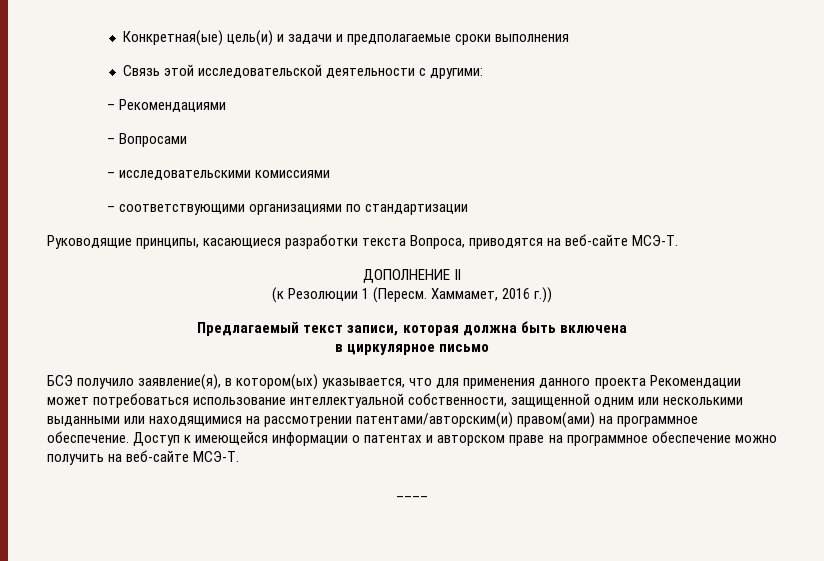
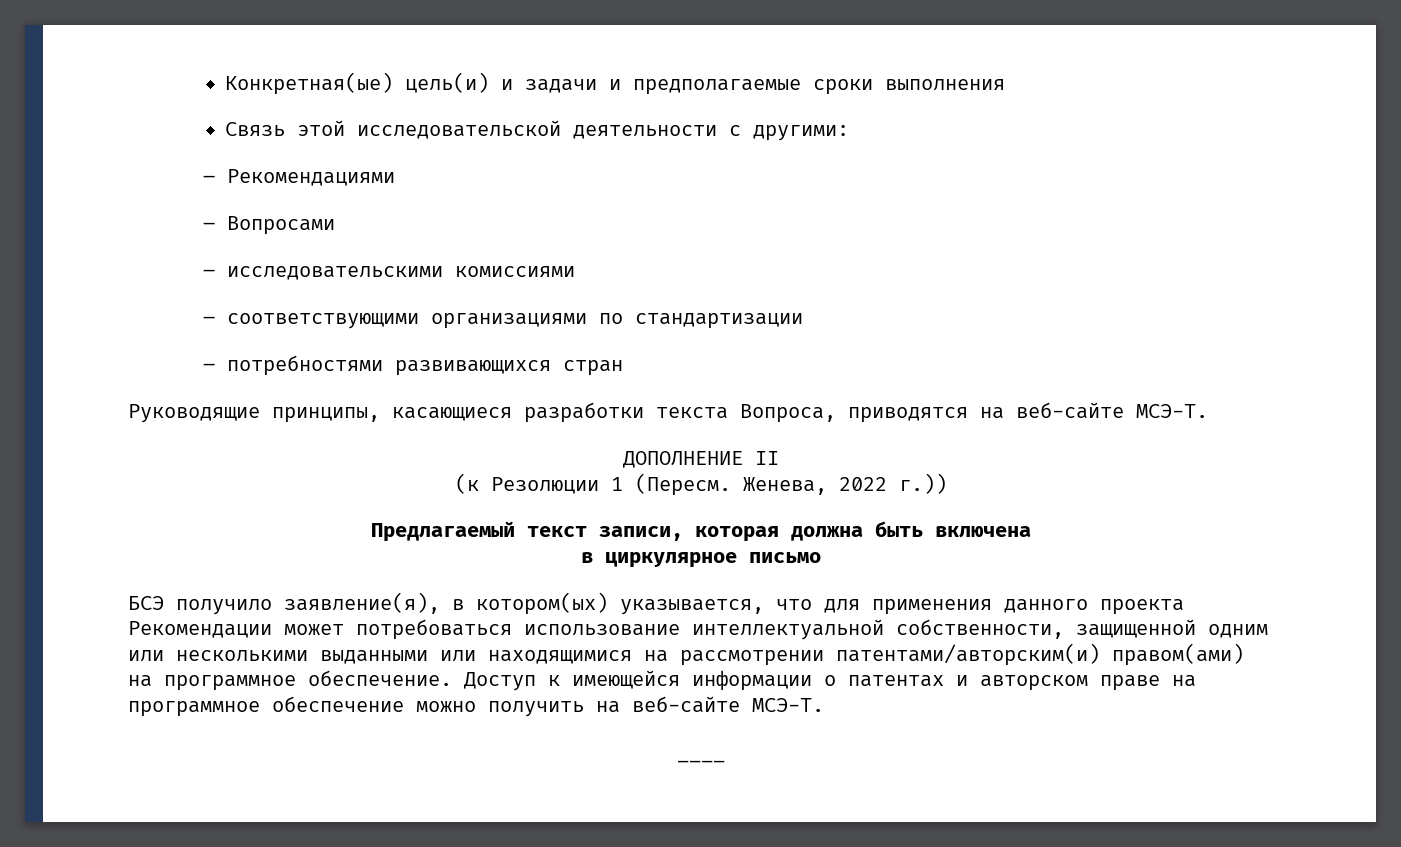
(468, 209) none -> [202,355,623,376] // – потребностями развивающихся стран
[431,288,531,301] Хаммамет, 2016 -> [742,477,887,495] Женева, 2022

